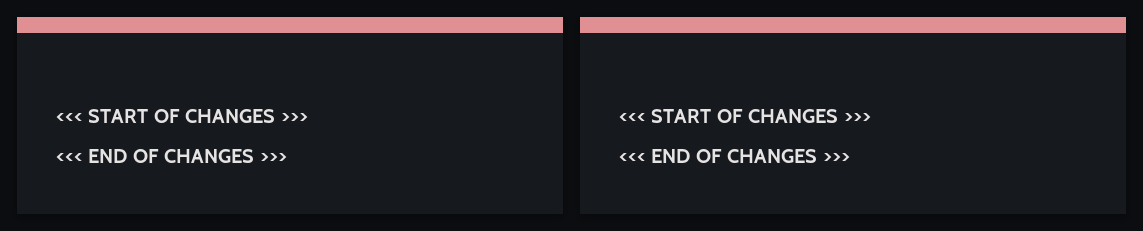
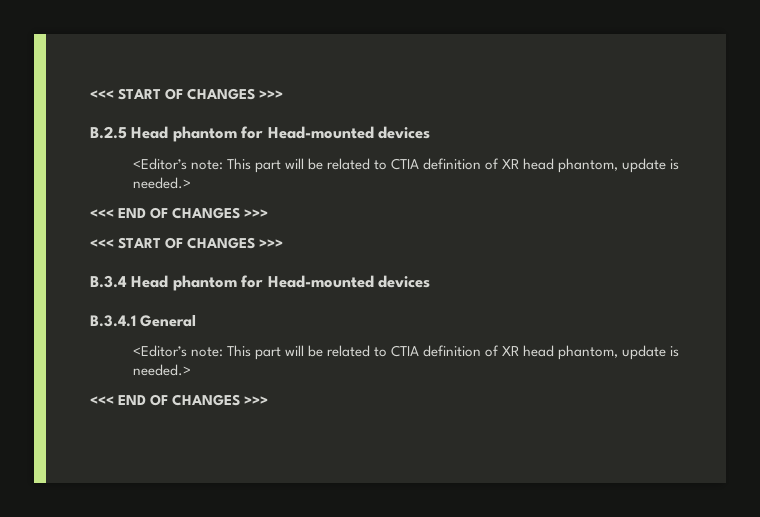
[56,109,308,123] <<< START OF CHANGES >>> -> [90,88,284,100] [90,126,431,142] [132,158,680,173] [132,177,191,189] <<< START OF CHANGES >>> // B.2.5 Head phantom for Head-mounted devices // <Editor’s note: This part will be related to CTIA definition of XR head phantom, update is needed.>
(871, 118) none -> [90,275,431,291] [90,315,197,327] [132,345,680,360] [132,364,191,376] // B.3.4 Head phantom for Head-mounted devices // B.3.4.1 General // <Editor’s note: This part will be related to CTIA definition of XR head phantom, update is needed.>

